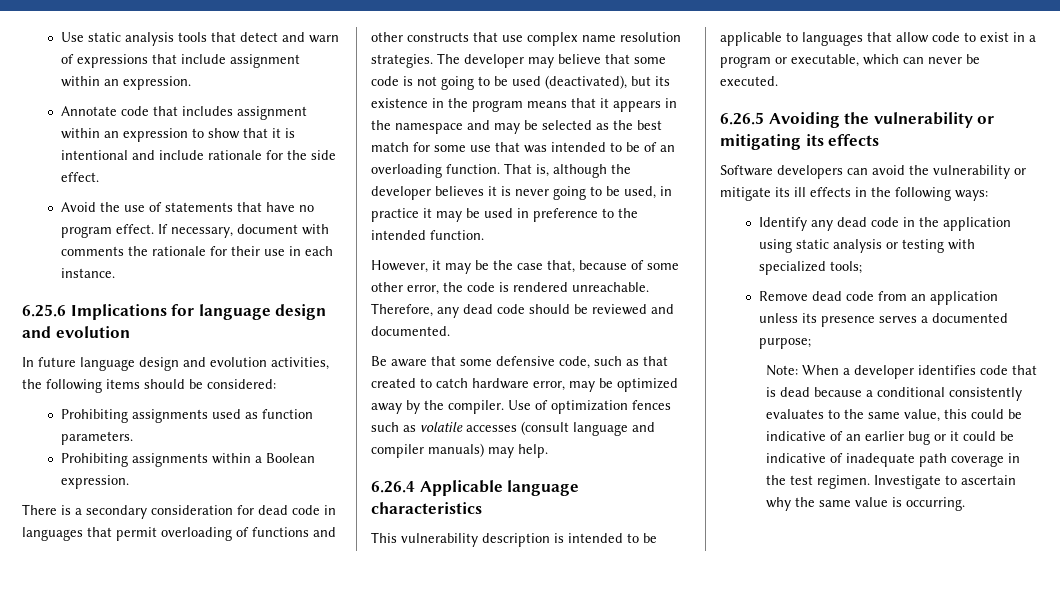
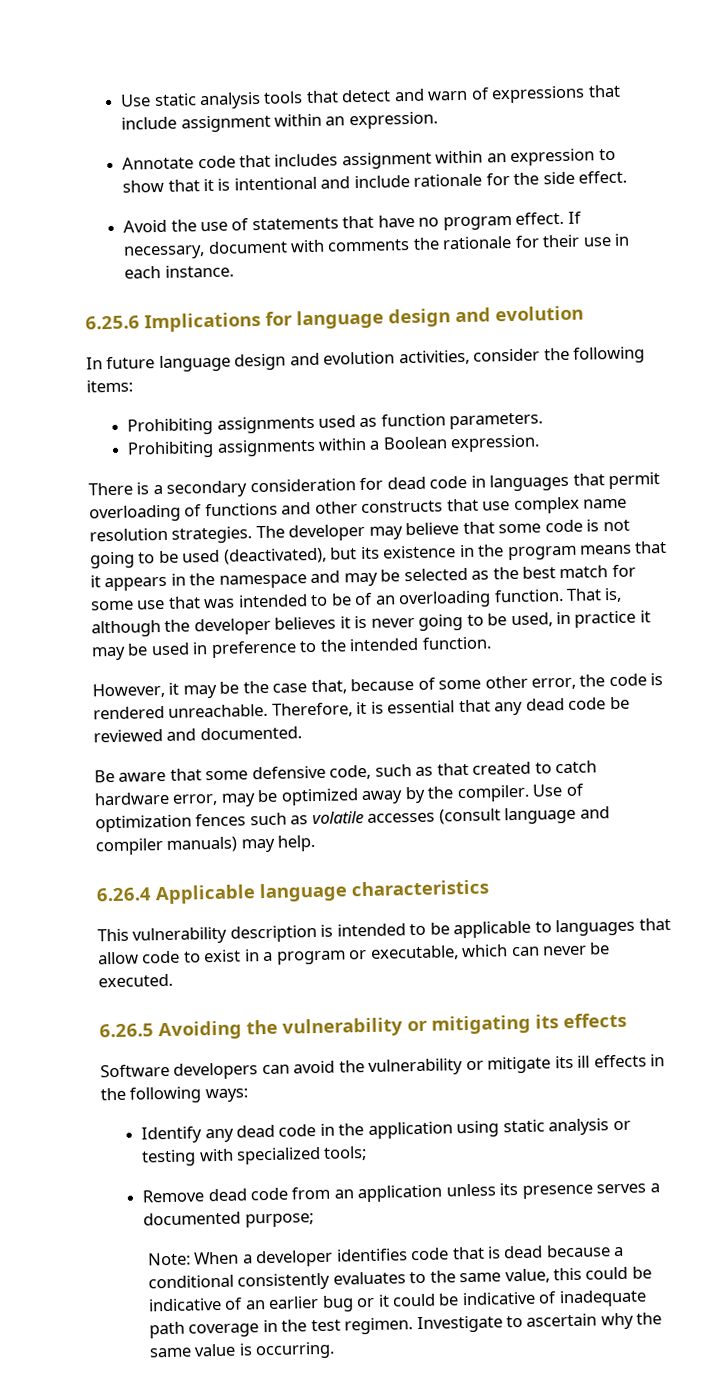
[22,379,276,393] the following items should be considered: -> [473,346,646,364] [86,379,133,393] consider the following items:
[437,304,570,318] any dead code should -> [356,697,607,716] it is essential that any dead code

